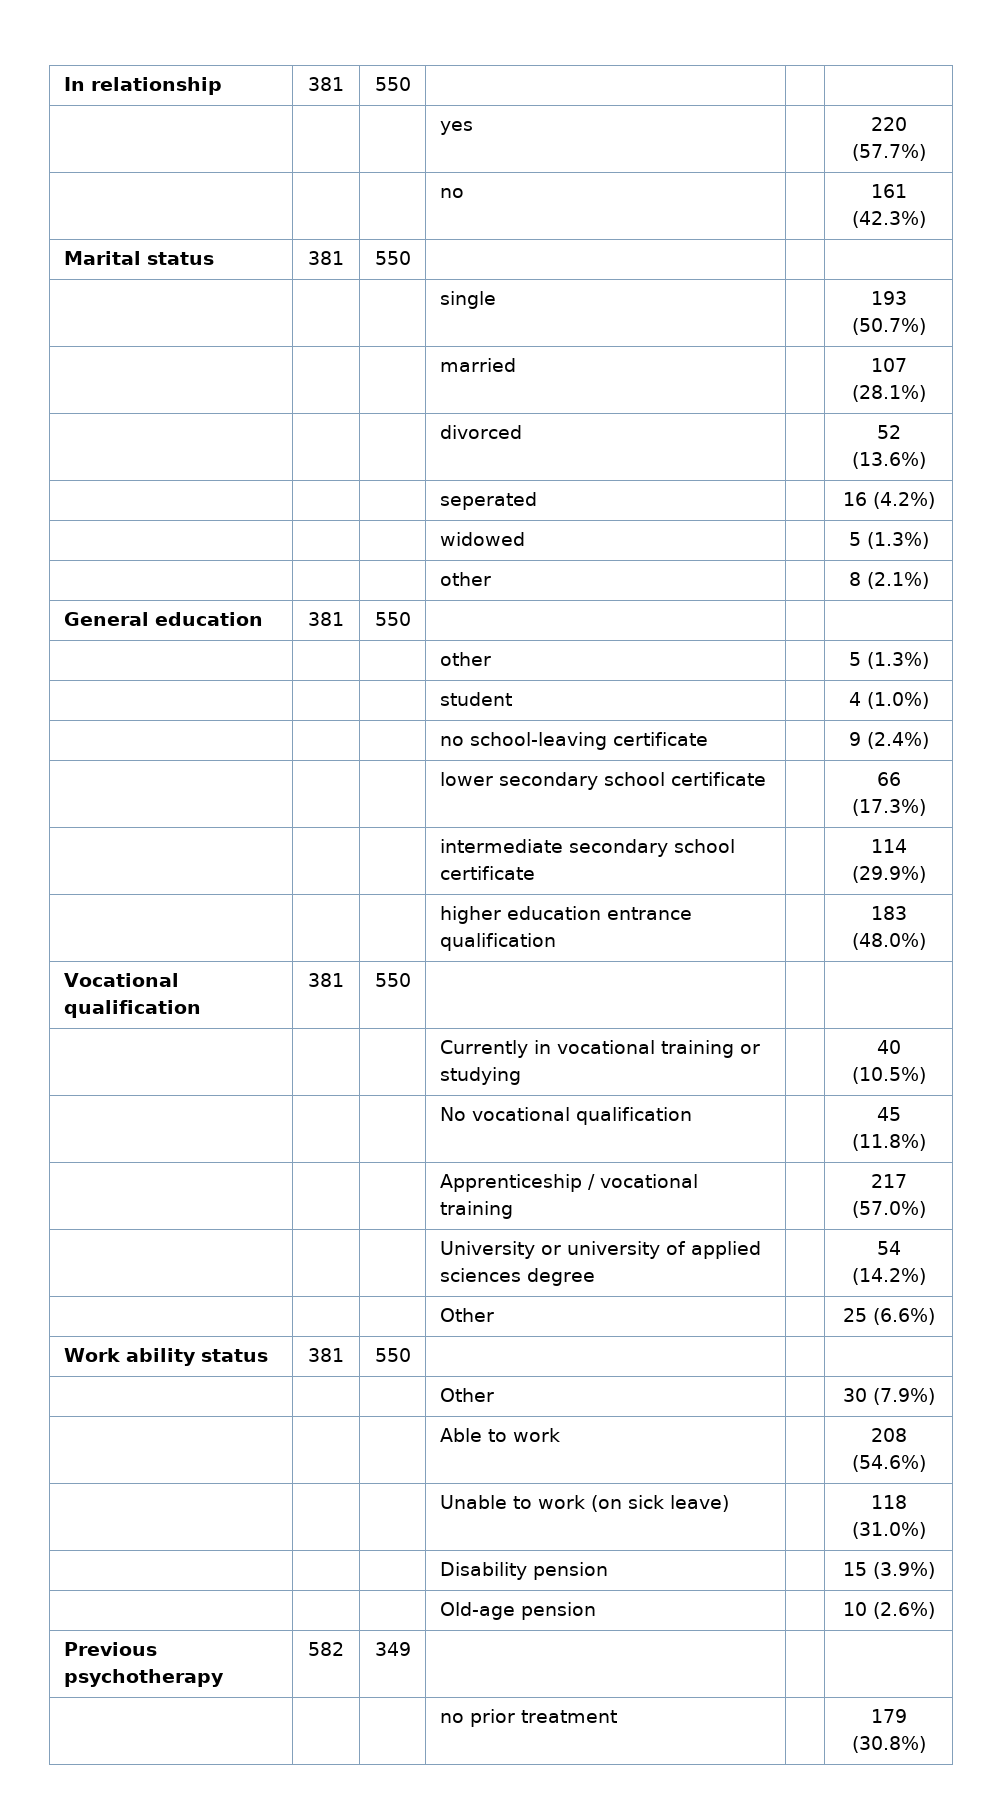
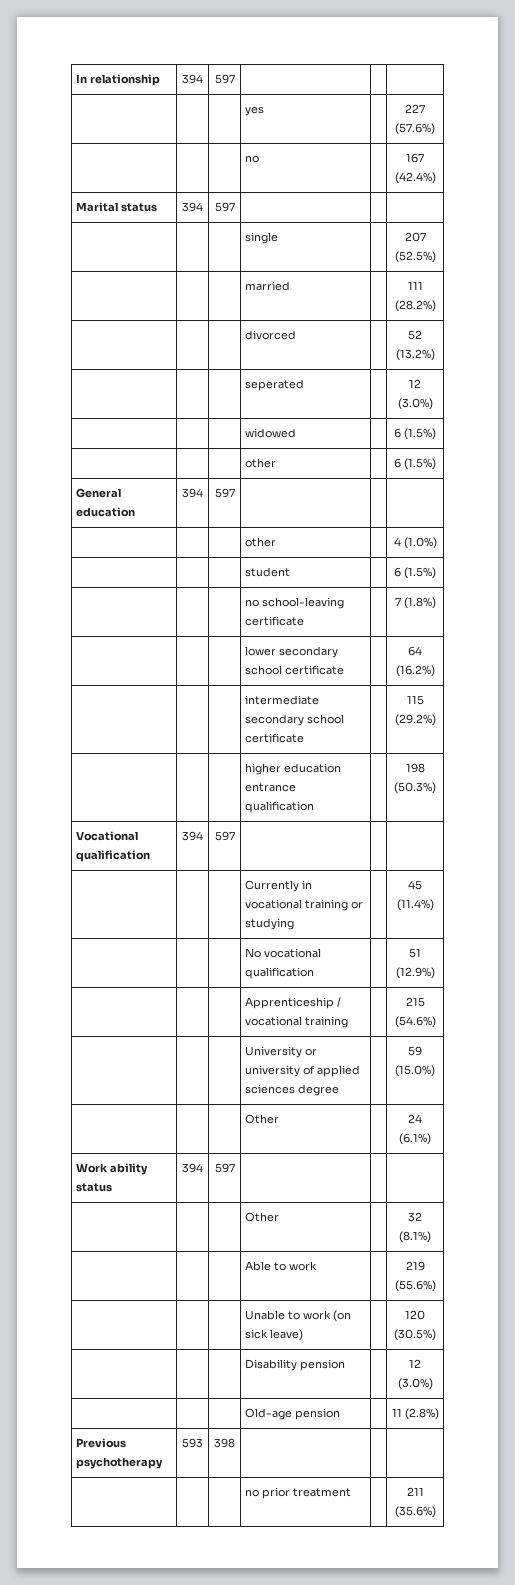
[308,77,344,91] [374,77,411,91] 381 | 550 -> [182,74,203,84] [214,74,235,84] 394 | 597
[870,117,907,131] [851,144,926,161] 220 (57.7%) -> [405,104,425,113] [395,123,435,135] 227 (57.6%)
[870,184,907,198] [851,211,926,228] 161 (42.3%) -> [406,153,424,163] [394,172,436,184] 167 (42.4%)
[308,251,344,265] [374,251,411,265] 381 | 550 -> [182,202,203,212] [214,202,235,212] 394 | 597
[870,291,907,305] [851,318,926,335] 193 (50.7%) -> [404,232,426,242] [394,251,436,263] 207 (52.5%)
[870,358,907,372] [851,385,926,402] 107 (28.1%) -> [407,281,423,290] [394,300,436,312] 111 (28.2%)
[851,452,926,469] (13.6%) -> [395,349,435,361] (13.2%)
[842,492,935,509] 16 (4.2%) -> [409,379,421,388] [397,398,433,410] 12 (3.0%)
[848,532,929,549] [439,572,491,586] [848,572,929,589] 5 (1.3%) // | | | other | | 8 (2.1%) -> [394,428,436,440] [245,458,277,468] [394,458,436,470] 6 (1.5%) // | | | other | | 6 (1.5%)
[308,612,344,626] [374,612,411,626] [439,652,491,666] [848,652,929,669] 381 | 550 | | | // | | | other | | 5 (1.3%) -> [182,488,203,498] [214,488,235,498] [245,537,277,547] [393,537,437,549] 394 | 597 | | | // | | | other | | 4 (1.0%)
[848,692,929,709] 4 (1.0%) -> [394,567,436,579] 6 (1.5%)
[848,732,929,749] 9 (2.4%) -> [394,597,436,609] 7 (1.8%)
[876,772,901,786] [851,799,926,816] 66 (17.3%) -> [408,646,422,656] [395,665,435,677] 64 (16.2%)
[870,839,907,853] [851,866,926,883] 114 (29.9%) -> [406,695,424,705] [394,714,436,726] 115 (29.2%)
[870,906,907,920] [851,933,926,950] 183 (48.0%) -> [405,763,425,773] [394,782,436,794] 198 (50.3%)
[308,973,344,987] [374,973,411,987] 381 | 550 -> [182,831,203,841] [214,831,235,841] 394 | 597
[876,1040,901,1054] [851,1067,926,1084] 40 (10.5%) -> [408,880,422,890] [396,899,434,911] 45 (11.4%)
[876,1107,901,1121] [851,1134,926,1151] 45 (11.8%) -> [409,948,421,958] [395,967,435,979] 51 (12.9%)
[870,1174,907,1188] [851,1201,926,1218] 217 (57.0%) -> [405,997,425,1007] [394,1016,436,1028] 215 (54.6%)
[876,1241,901,1255] [851,1268,926,1285] [439,1308,494,1322] [842,1308,935,1325] 54 (14.2%) // | | | Other | | 25 (6.6%) -> [408,1046,422,1056] [395,1065,435,1077] [245,1114,280,1124] [408,1114,422,1123] [399,1133,431,1145] 59 (15.0%) // | | | Other | | 24 (6.1%)
[308,1348,344,1362] [374,1348,411,1362] [439,1388,494,1402] [842,1388,935,1405] 381 | 550 | | | // | | | Other | | 30 (7.9%) -> [182,1163,203,1173] [214,1163,235,1173] [245,1212,280,1222] [408,1212,422,1222] [399,1231,431,1243] 394 | 597 | | | // | | | Other | | 32 (8.1%)
[870,1428,907,1442] [851,1455,926,1472] 208 (54.6%) -> [405,1261,425,1271] [394,1280,436,1292] 219 (55.6%)
[870,1495,907,1509] [851,1522,926,1539] 118 (31.0%) -> [405,1310,425,1320] [394,1329,436,1341] 120 (30.5%)
[842,1562,935,1579] 15 (3.9%) -> [409,1359,421,1368] [397,1378,433,1390] 12 (3.0%)
[842,1602,935,1619] 10 (2.6%) -> [391,1408,439,1420] 11 (2.8%)
[308,1642,344,1656] [374,1642,411,1656] 582 | 349 -> [182,1438,203,1448] [214,1438,235,1448] 593 | 398
[870,1709,907,1723] [851,1736,926,1753] 179 (30.8%) -> [406,1487,424,1496] [394,1506,436,1518] 211 (35.6%)

